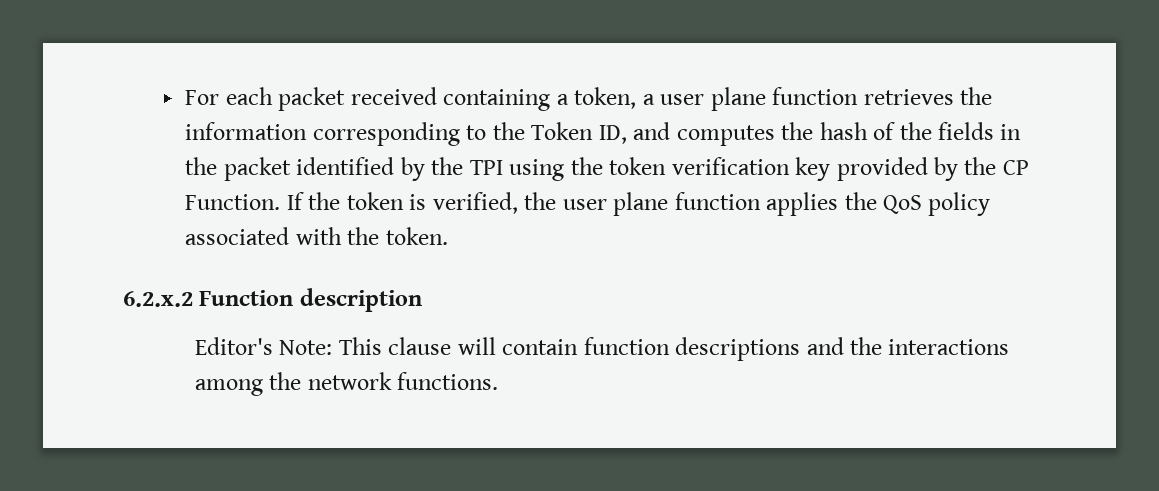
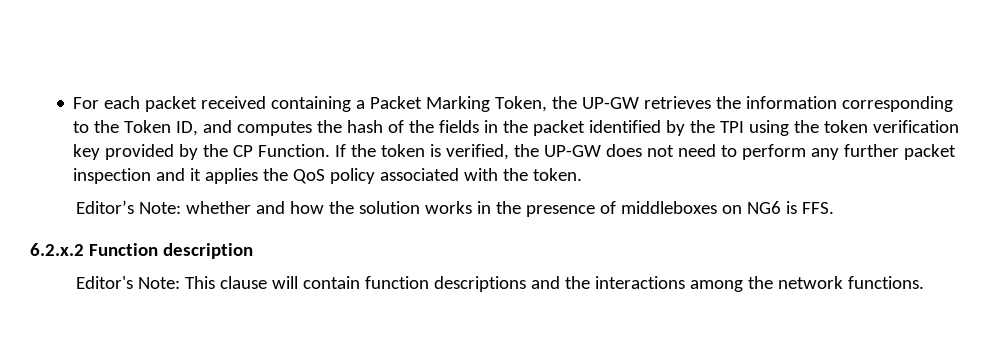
[574,87,859,111] token, a user plane function -> [370,96,640,112] Packet Marking Token, the UP-GW
[562,192,761,216] user plane function -> [544,144,957,160] [73,168,202,184] UP-GW does not need to perform any further packet inspection and it
(448, 236) none -> [75,200,834,217] // Editor’s Note: whether and how the solution works in the presence of middleboxes on NG6 is FFS.

